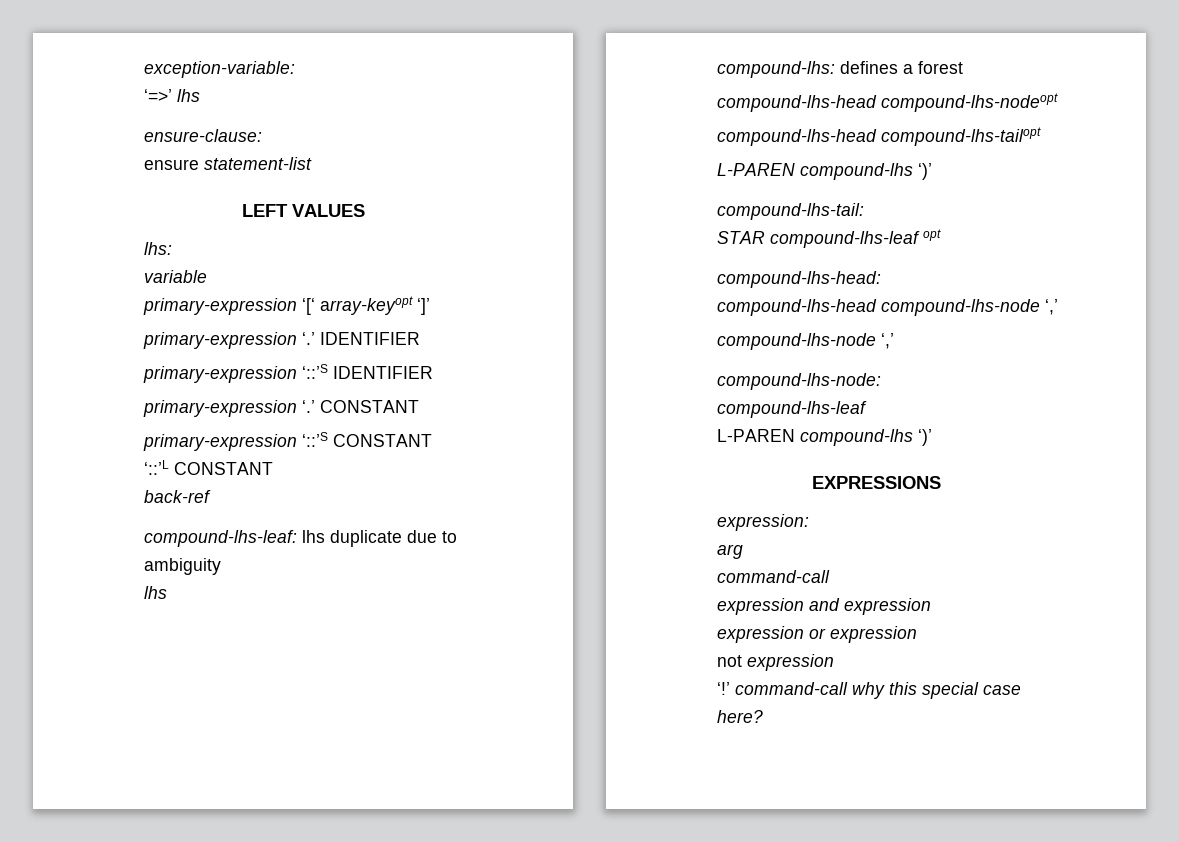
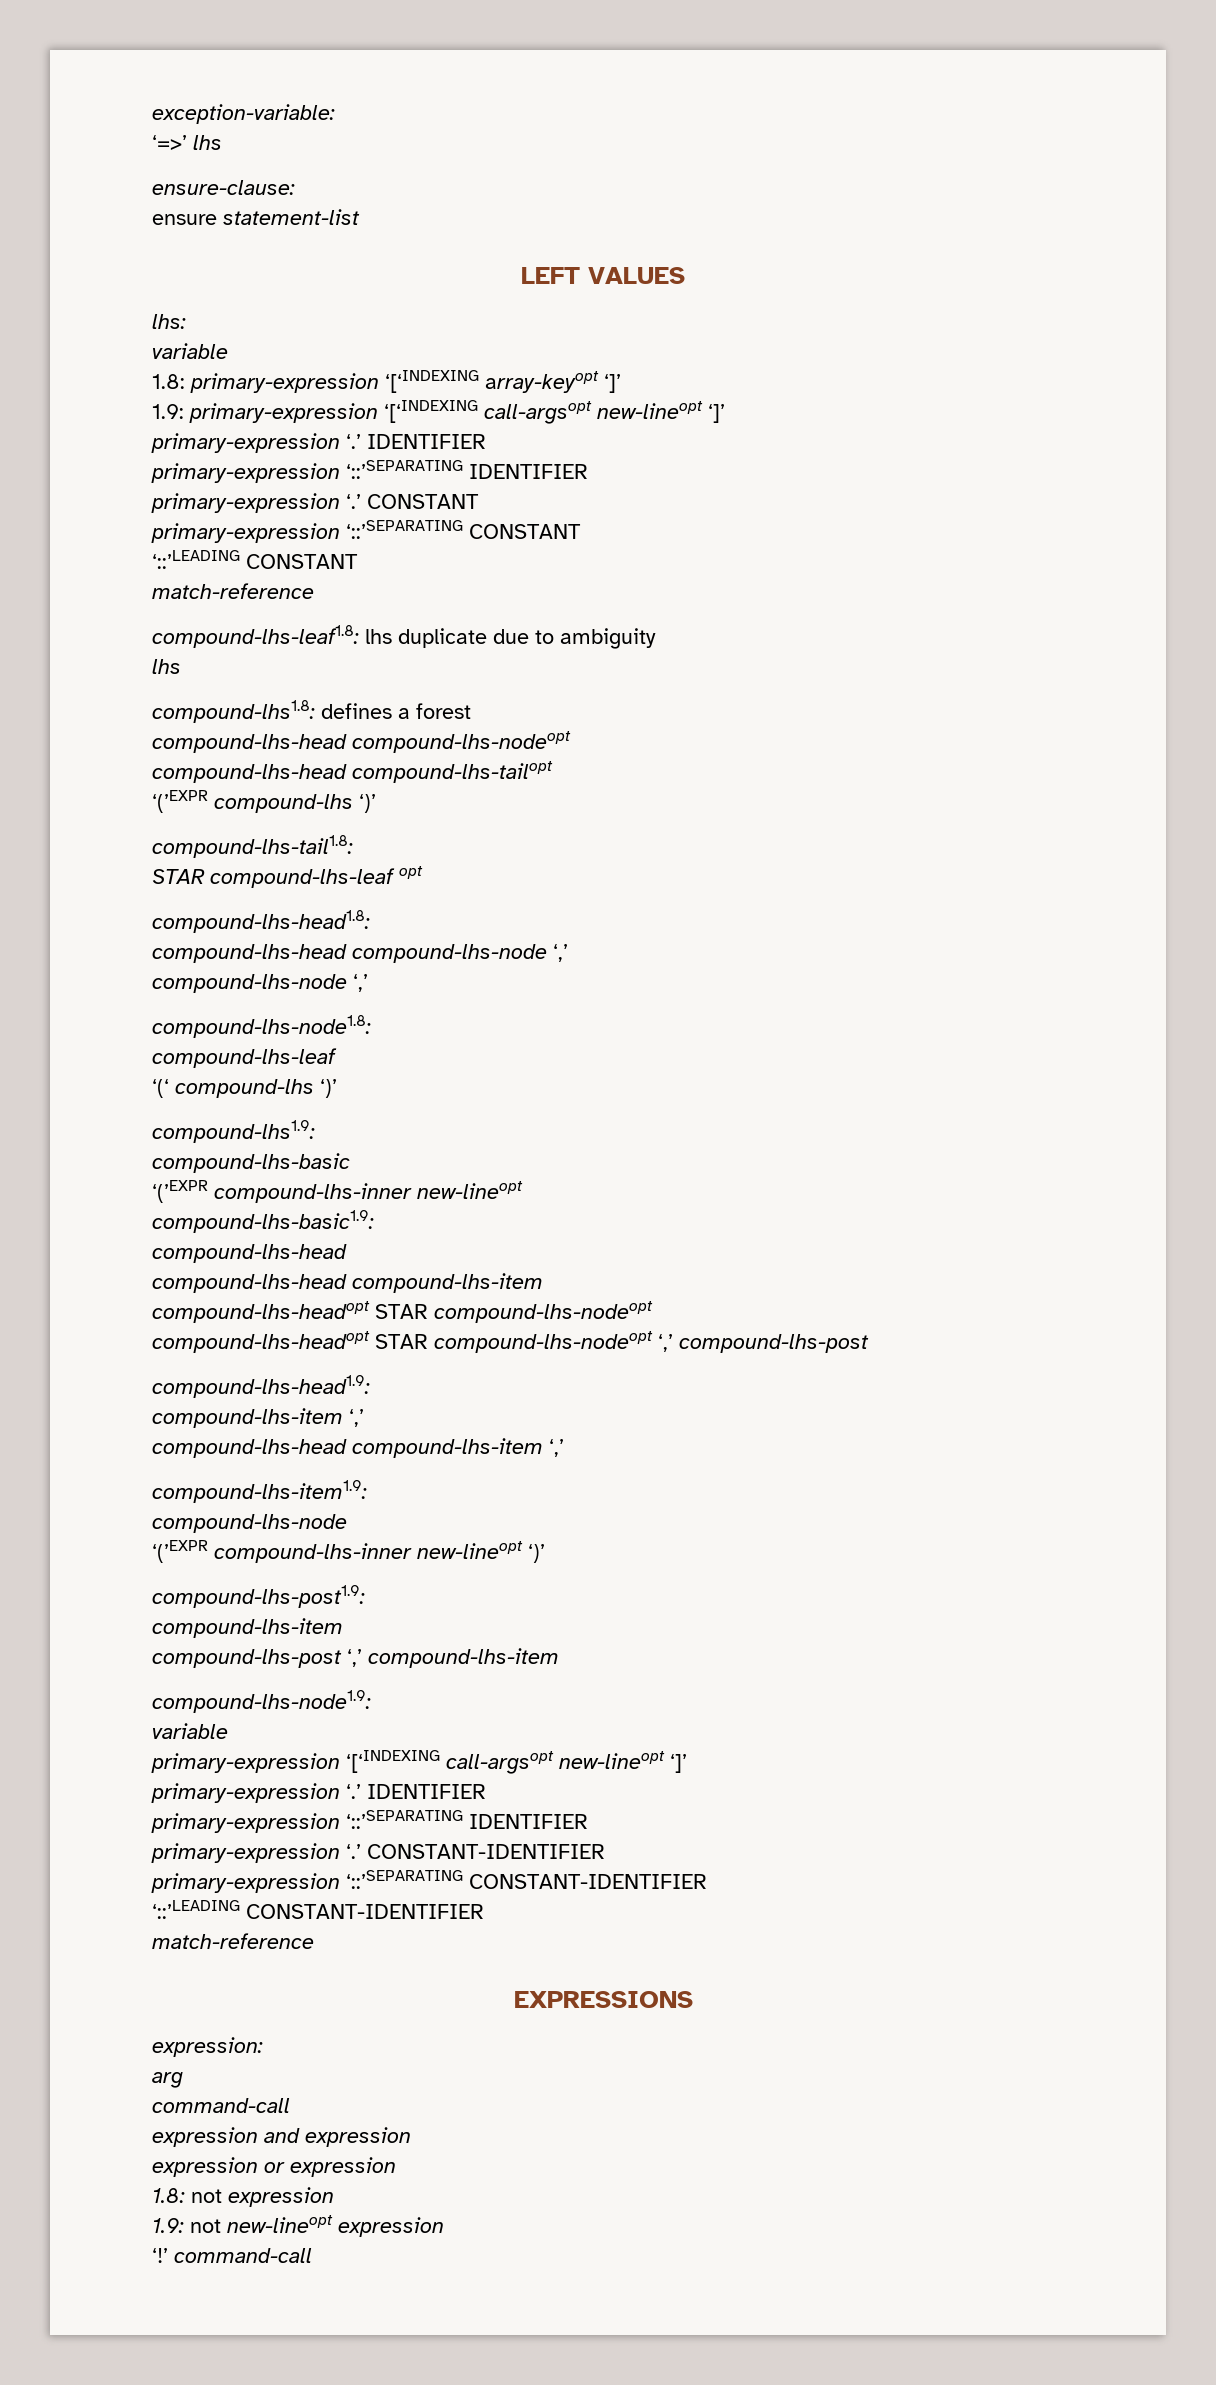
[143,298,316,315] primary-expression ‘[‘ -> [151,370,479,393] 1.8: primary-expression ‘[‘INDEXING
[143,332,421,349] [143,364,329,383] // primary-expression ‘.’ IDENTIFIER // primary-expression ‘::’S -> [151,400,725,424] [150,433,486,453] [150,460,463,483] // 1.9: primary-expression ‘[‘INDEXING call-argsopt new-lineopt ‘]’ // primary-expression ‘.’ IDENTIFIER // primary-expression ‘::’SEPARATING
[302,432,433,447] [144,460,274,475] [144,490,212,503] [144,530,298,547] ‘::’S CONSTANT // ‘::’L CONSTANT // back-ref // compound-lhs-leaf: -> [345,520,581,539] [151,550,358,569] [151,583,314,599] [151,625,359,648] ‘::’SEPARATING CONSTANT // ‘::’LEADING CONSTANT // match-reference // compound-lhs-leaf1.8:
[717,61,836,78] compound-lhs: -> [151,700,315,723] compound-lhs1.8:
[717,163,933,180] [717,203,865,220] L-PAREN compound-lhs ‘)’ // compound-lhs-tail: -> [151,790,376,813] [151,835,353,858] ‘(’EXPR compound-lhs ‘)’ // compound-lhs-tail1.8:
[717,271,882,288] compound-lhs-head: -> [151,910,370,933] compound-lhs-head1.8:
[717,373,882,390] compound-lhs-node: -> [151,1015,371,1038] compound-lhs-node1.8:
[717,429,933,446] L-PAREN compound-lhs ‘)’ -> [151,1079,337,1098] [151,1120,315,1143] [151,1153,350,1173] [151,1180,523,1203] [151,1210,374,1233] [151,1244,347,1263] [151,1273,543,1293] [151,1301,653,1323] [151,1331,869,1353] [151,1375,370,1398] [151,1408,364,1428] [151,1438,564,1458] [151,1480,367,1503] [151,1514,347,1533] [151,1540,545,1563] [151,1585,365,1608] [151,1618,343,1638] [151,1648,559,1668] [151,1690,371,1713] [151,1723,228,1739] [150,1750,687,1774] [150,1783,486,1803] [150,1810,588,1833] [150,1843,605,1863] [150,1870,707,1893] [151,1900,484,1919] [151,1933,314,1949] ‘(‘ compound-lhs ‘)’ // compound-lhs1.9: // compound-lhs-basic // ‘(’EXPR compound-lhs-inner new-lineopt // compound-lhs-basic1.9: // compound-lhs-head // compound-lhs-head compound-lhs-item // compound-lhs-headopt STAR compound-lhs-nodeopt // compound-lhs-headopt STAR compound-lhs-nodeopt ‘,’ compound-lhs-post // compound-lhs-head1.9: // compound-lhs-item ‘,’ // compound-lhs-head compound-lhs-item ‘,’ // compound-lhs-item1.9: // compound-lhs-node // ‘(’EXPR compound-lhs-inner new-lineopt ‘)’ // compound-lhs-post1.9: // compound-lhs-item // compound-lhs-post ‘,’ compound-lhs-item // compound-lhs-node1.9: // variable // primary-expression ‘[‘INDEXING call-argsopt new-lineopt ‘]’ // primary-expression ‘.’ IDENTIFIER // primary-expression ‘::’SEPARATING IDENTIFIER // primary-expression ‘.’ CONSTANT-IDENTIFIER // primary-expression ‘::’SEPARATING CONSTANT-IDENTIFIER // ‘::’LEADING CONSTANT-IDENTIFIER // match-reference
(918, 634) none -> [151,2188,185,2203] 1.8:
[717,682,1022,699] [717,710,764,723] ‘!’ command-call why this special case here? -> [151,2215,444,2237] [151,2248,312,2263] 1.9: not new-lineopt expression // ‘!’ command-call

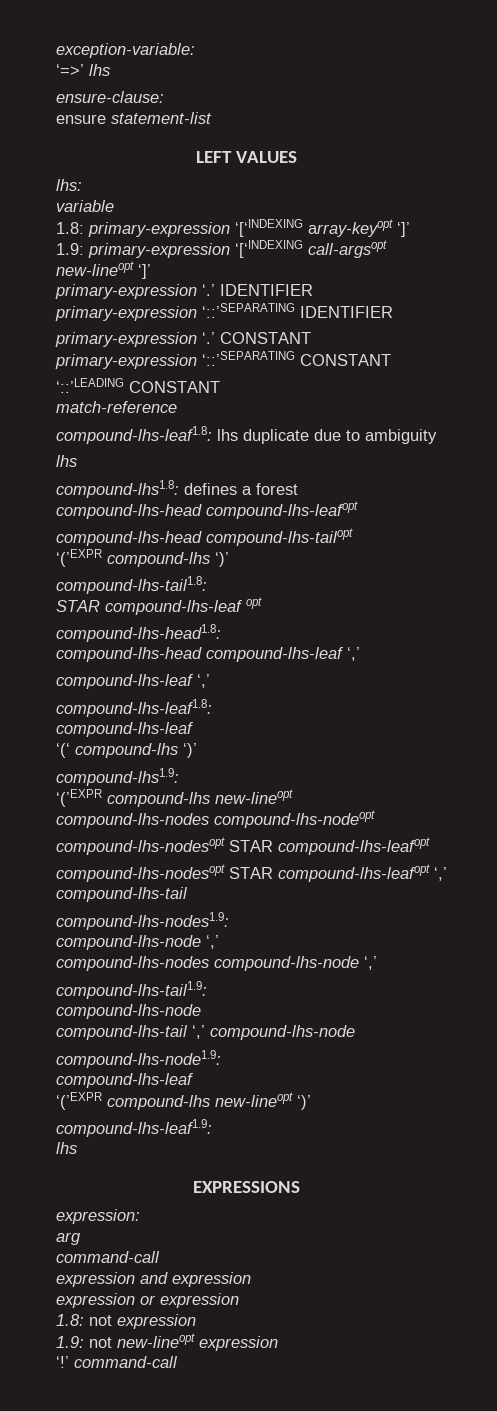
[351,731,571,753] compound-lhs-nodeopt -> [206,501,359,519] compound-lhs-leafopt
[351,944,568,963] [151,974,368,993] [151,1015,371,1038] compound-lhs-node ‘,’ // compound-lhs-node ‘,’ // compound-lhs-node1.8: -> [206,647,361,662] [56,674,211,689] [56,699,213,717] compound-lhs-leaf ‘,’ // compound-lhs-leaf ‘,’ // compound-lhs-leaf1.8:
[151,1153,350,1173] [151,1180,412,1203] // compound-lhs-basic // ‘(’EXPR compound-lhs-inner -> [56,789,211,807] // ‘(’EXPR compound-lhs
[151,1210,374,1233] [151,1244,347,1263] [151,1273,543,1293] [151,1301,653,1323] [151,1331,869,1353] [151,1375,370,1398] [151,1408,364,1428] [151,1438,564,1458] [151,1480,367,1503] [151,1514,347,1533] [151,1540,412,1563] compound-lhs-basic1.9: // compound-lhs-head // compound-lhs-head compound-lhs-item // compound-lhs-headopt STAR compound-lhs-nodeopt // compound-lhs-headopt STAR compound-lhs-nodeopt ‘,’ compound-lhs-post // compound-lhs-head1.9: // compound-lhs-item ‘,’ // compound-lhs-head compound-lhs-item ‘,’ // compound-lhs-item1.9: // compound-lhs-node // ‘(’EXPR compound-lhs-inner -> [56,810,376,828] [56,837,431,855] [56,864,448,882] [56,887,189,902] [56,912,230,930] [56,935,220,950] [56,956,378,971] [56,981,208,999] [56,1004,202,1019] [56,1025,356,1040] [56,1050,222,1068] [56,1073,195,1088] [56,1092,211,1110] compound-lhs-nodes compound-lhs-nodeopt // compound-lhs-nodesopt STAR compound-lhs-leafopt // compound-lhs-nodesopt STAR compound-lhs-leafopt ‘,’ compound-lhs-tail // compound-lhs-nodes1.9: // compound-lhs-node ‘,’ // compound-lhs-nodes compound-lhs-node ‘,’ // compound-lhs-tail1.9: // compound-lhs-node // compound-lhs-tail ‘,’ compound-lhs-node // compound-lhs-node1.9: // compound-lhs-leaf // ‘(’EXPR compound-lhs
[151,1585,365,1608] [151,1618,343,1638] [151,1648,559,1668] [151,1690,371,1713] [151,1723,228,1739] [150,1750,687,1774] [150,1783,486,1803] [150,1810,588,1833] [150,1843,605,1863] [150,1870,707,1893] [151,1900,484,1919] [151,1933,314,1949] compound-lhs-post1.9: // compound-lhs-item // compound-lhs-post ‘,’ compound-lhs-item // compound-lhs-node1.9: // variable // primary-expression ‘[‘INDEXING call-argsopt new-lineopt ‘]’ // primary-expression ‘.’ IDENTIFIER // primary-expression ‘::’SEPARATING IDENTIFIER // primary-expression ‘.’ CONSTANT-IDENTIFIER // primary-expression ‘::’SEPARATING CONSTANT-IDENTIFIER // ‘::’LEADING CONSTANT-IDENTIFIER // match-reference -> [56,1119,213,1137] [56,1142,78,1154] compound-lhs-leaf1.9: // lhs

